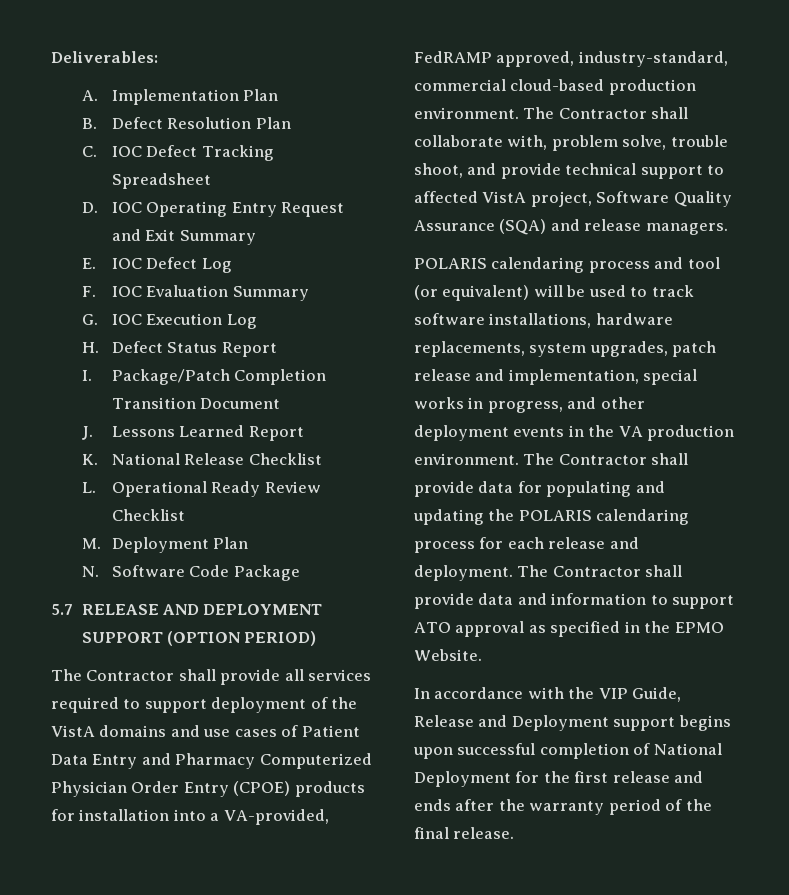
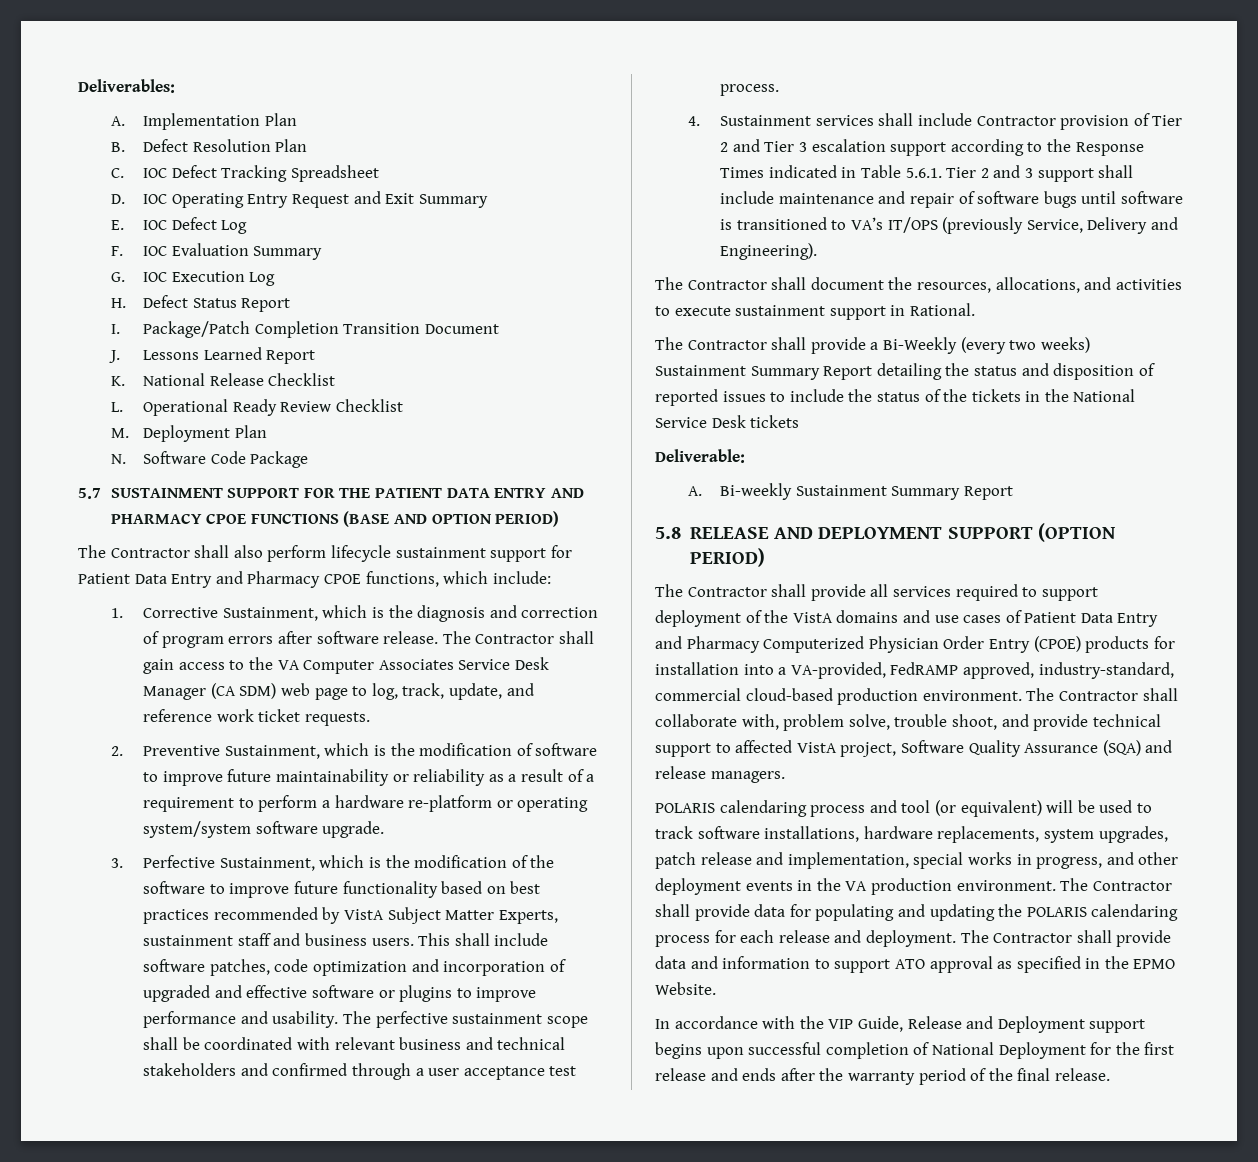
(73, 609) none -> [110,488,584,498] [110,511,560,527] [78,545,572,562] [78,571,551,588] [110,605,599,622] [143,631,594,648] [143,657,549,674] [143,683,534,700] [143,709,371,726] [110,743,598,759] [143,769,595,786] [143,795,589,812] [143,821,385,838] [110,855,555,871] [143,881,541,898] [143,907,558,924] [143,933,549,946] [143,959,566,976] [143,985,537,1002] [143,1011,588,1028] [143,1037,566,1050] [143,1063,577,1080] [720,84,780,96] [687,113,1183,130] [720,139,1144,156] [720,165,1134,182] [720,191,1183,208] [720,217,1178,234] [720,243,818,260] [655,277,1182,293] [655,303,975,320] [655,337,1090,354] [655,363,1155,380] [655,389,1136,406] [655,415,800,428] [655,449,745,463] [687,483,1014,500] [655,527,681,539] SUSTAINMENT SUPPORT FOR THE PATIENT DATA ENTRY AND PHARMACY CPOE FUNCTIONS (BASE AND OPTION PERIOD) // The Contractor shall also perform lifecycle sustainment support for Patient Data Entry and Pharmacy CPOE functions, which include: // 1. Corrective Sustainment, which is the diagnosis and correction of program errors after software release. The Contractor shall gain access to the VA Computer Associates Service Desk Manager (CA SDM) web page to log, track, update, and reference work ticket requests. // 2. Preventive Sustainment, which is the modification of software to improve future maintainability or reliability as a result of a requirement to perform a hardware re-platform or operating system/system software upgrade. // 3. Perfective Sustainment, which is the modification of the software to improve future functionality based on best practices recommended by VistA Subject Matter Experts, sustainment staff and business users. This shall include software patches, code optimization and incorporation of upgraded and effective software or plugins to improve performance and usability. The perfective sustainment scope shall be coordinated with relevant business and technical stakeholders and confirmed through a user acceptance test process. // 4. Sustainment services shall include Contractor provision of Tier 2 and Tier 3 escalation support according to the Response Times indicated in Table 5.6.1. Tier 2 and 3 support shall include maintenance and repair of software bugs until software is transitioned to VA’s IT/OPS (previously Service, Delivery and Engineering). // The Contractor shall document the resources, allocations, and activities to execute sustainment support in Rational. // The Contractor shall provide a Bi-Weekly (every two weeks) Sustainment Summary Report detailing the status and disposition of reported issues to include the status of the tickets in the National Service Desk tickets // Deliverable: // A. Bi-weekly Sustainment Summary Report // 5.8

